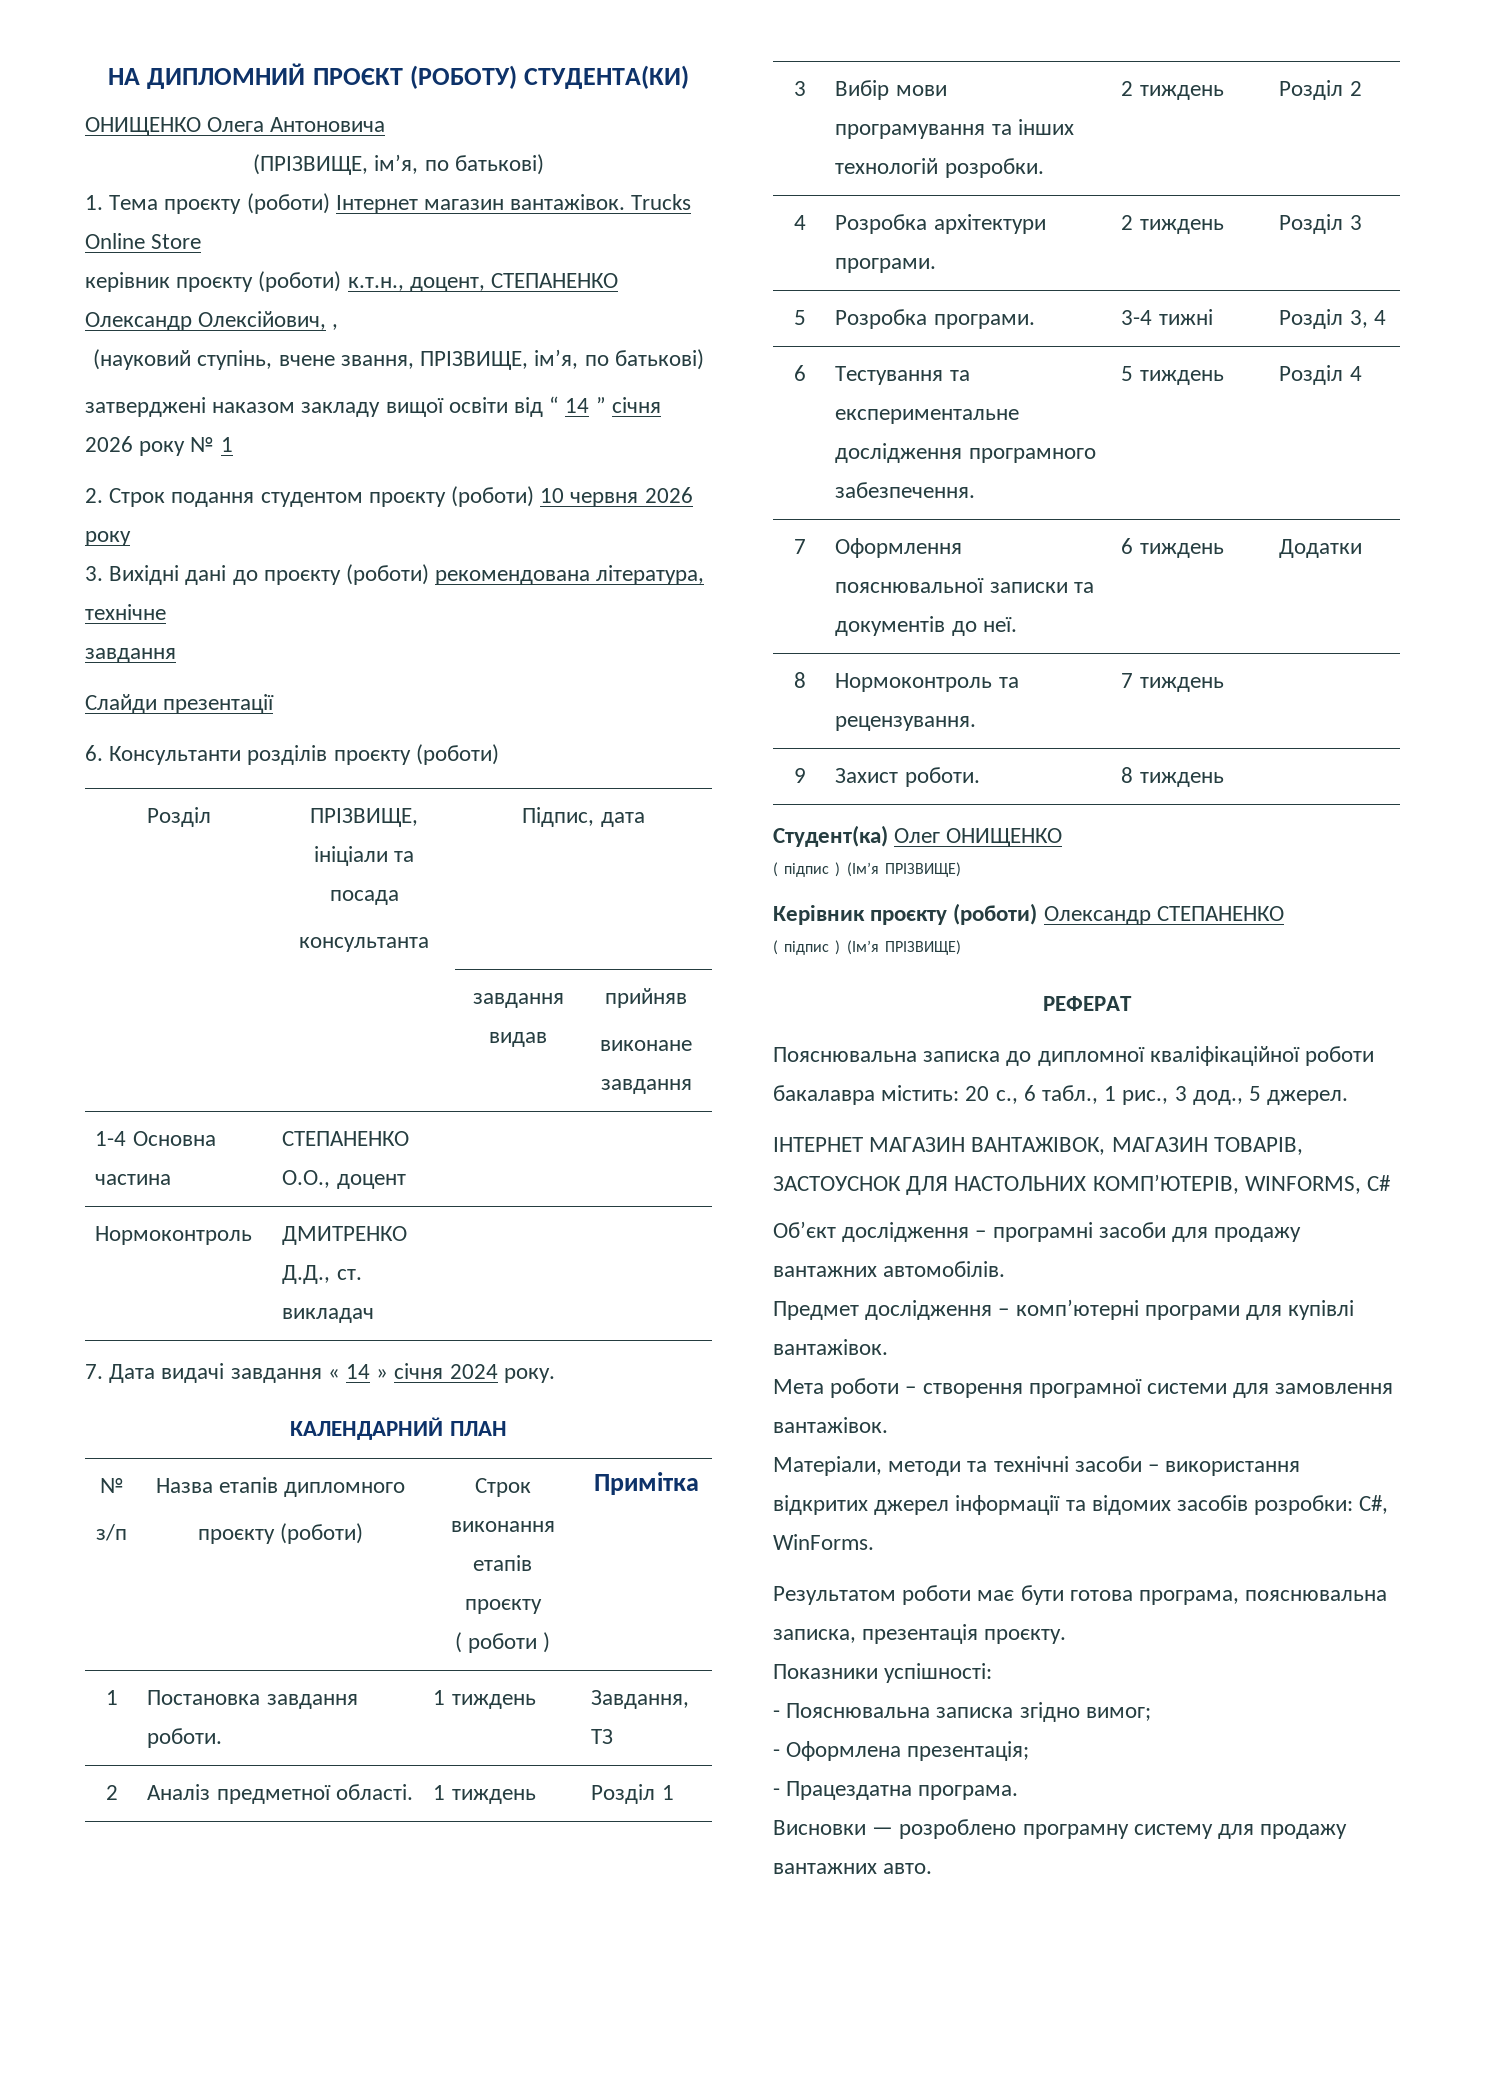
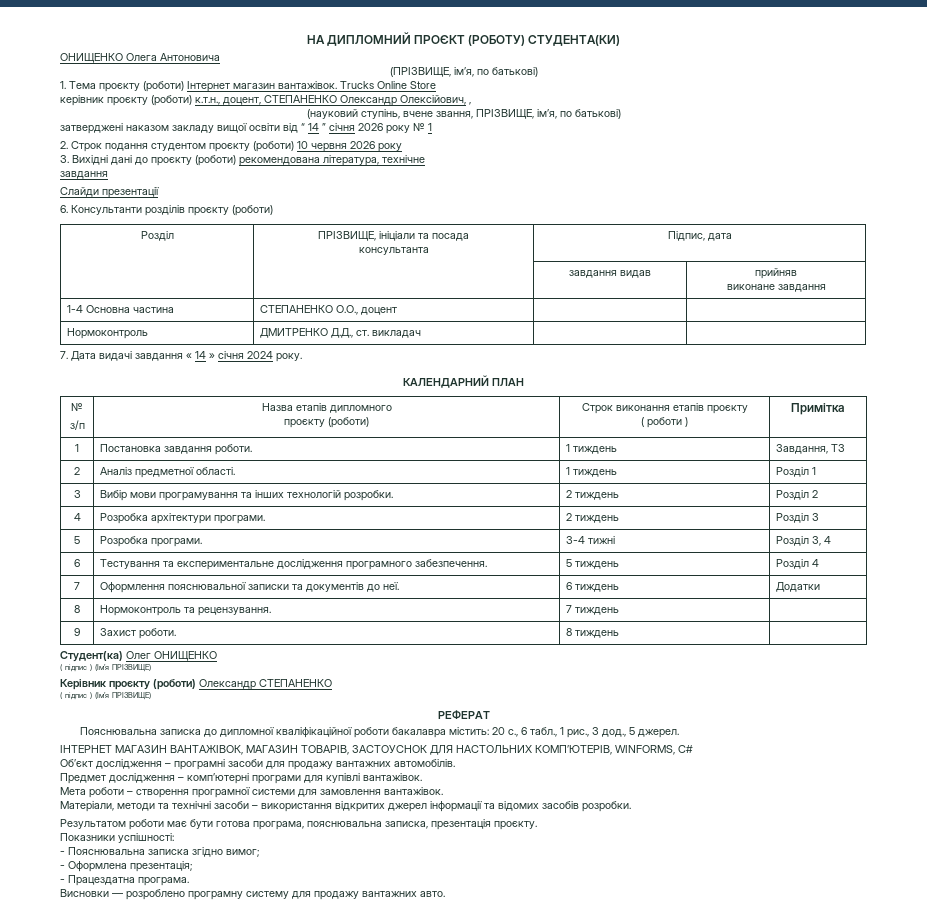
[1254,1495,1389,1515] [773,1534,874,1550] розробки: C#, WinForms. -> [582,801,631,812] розробки.

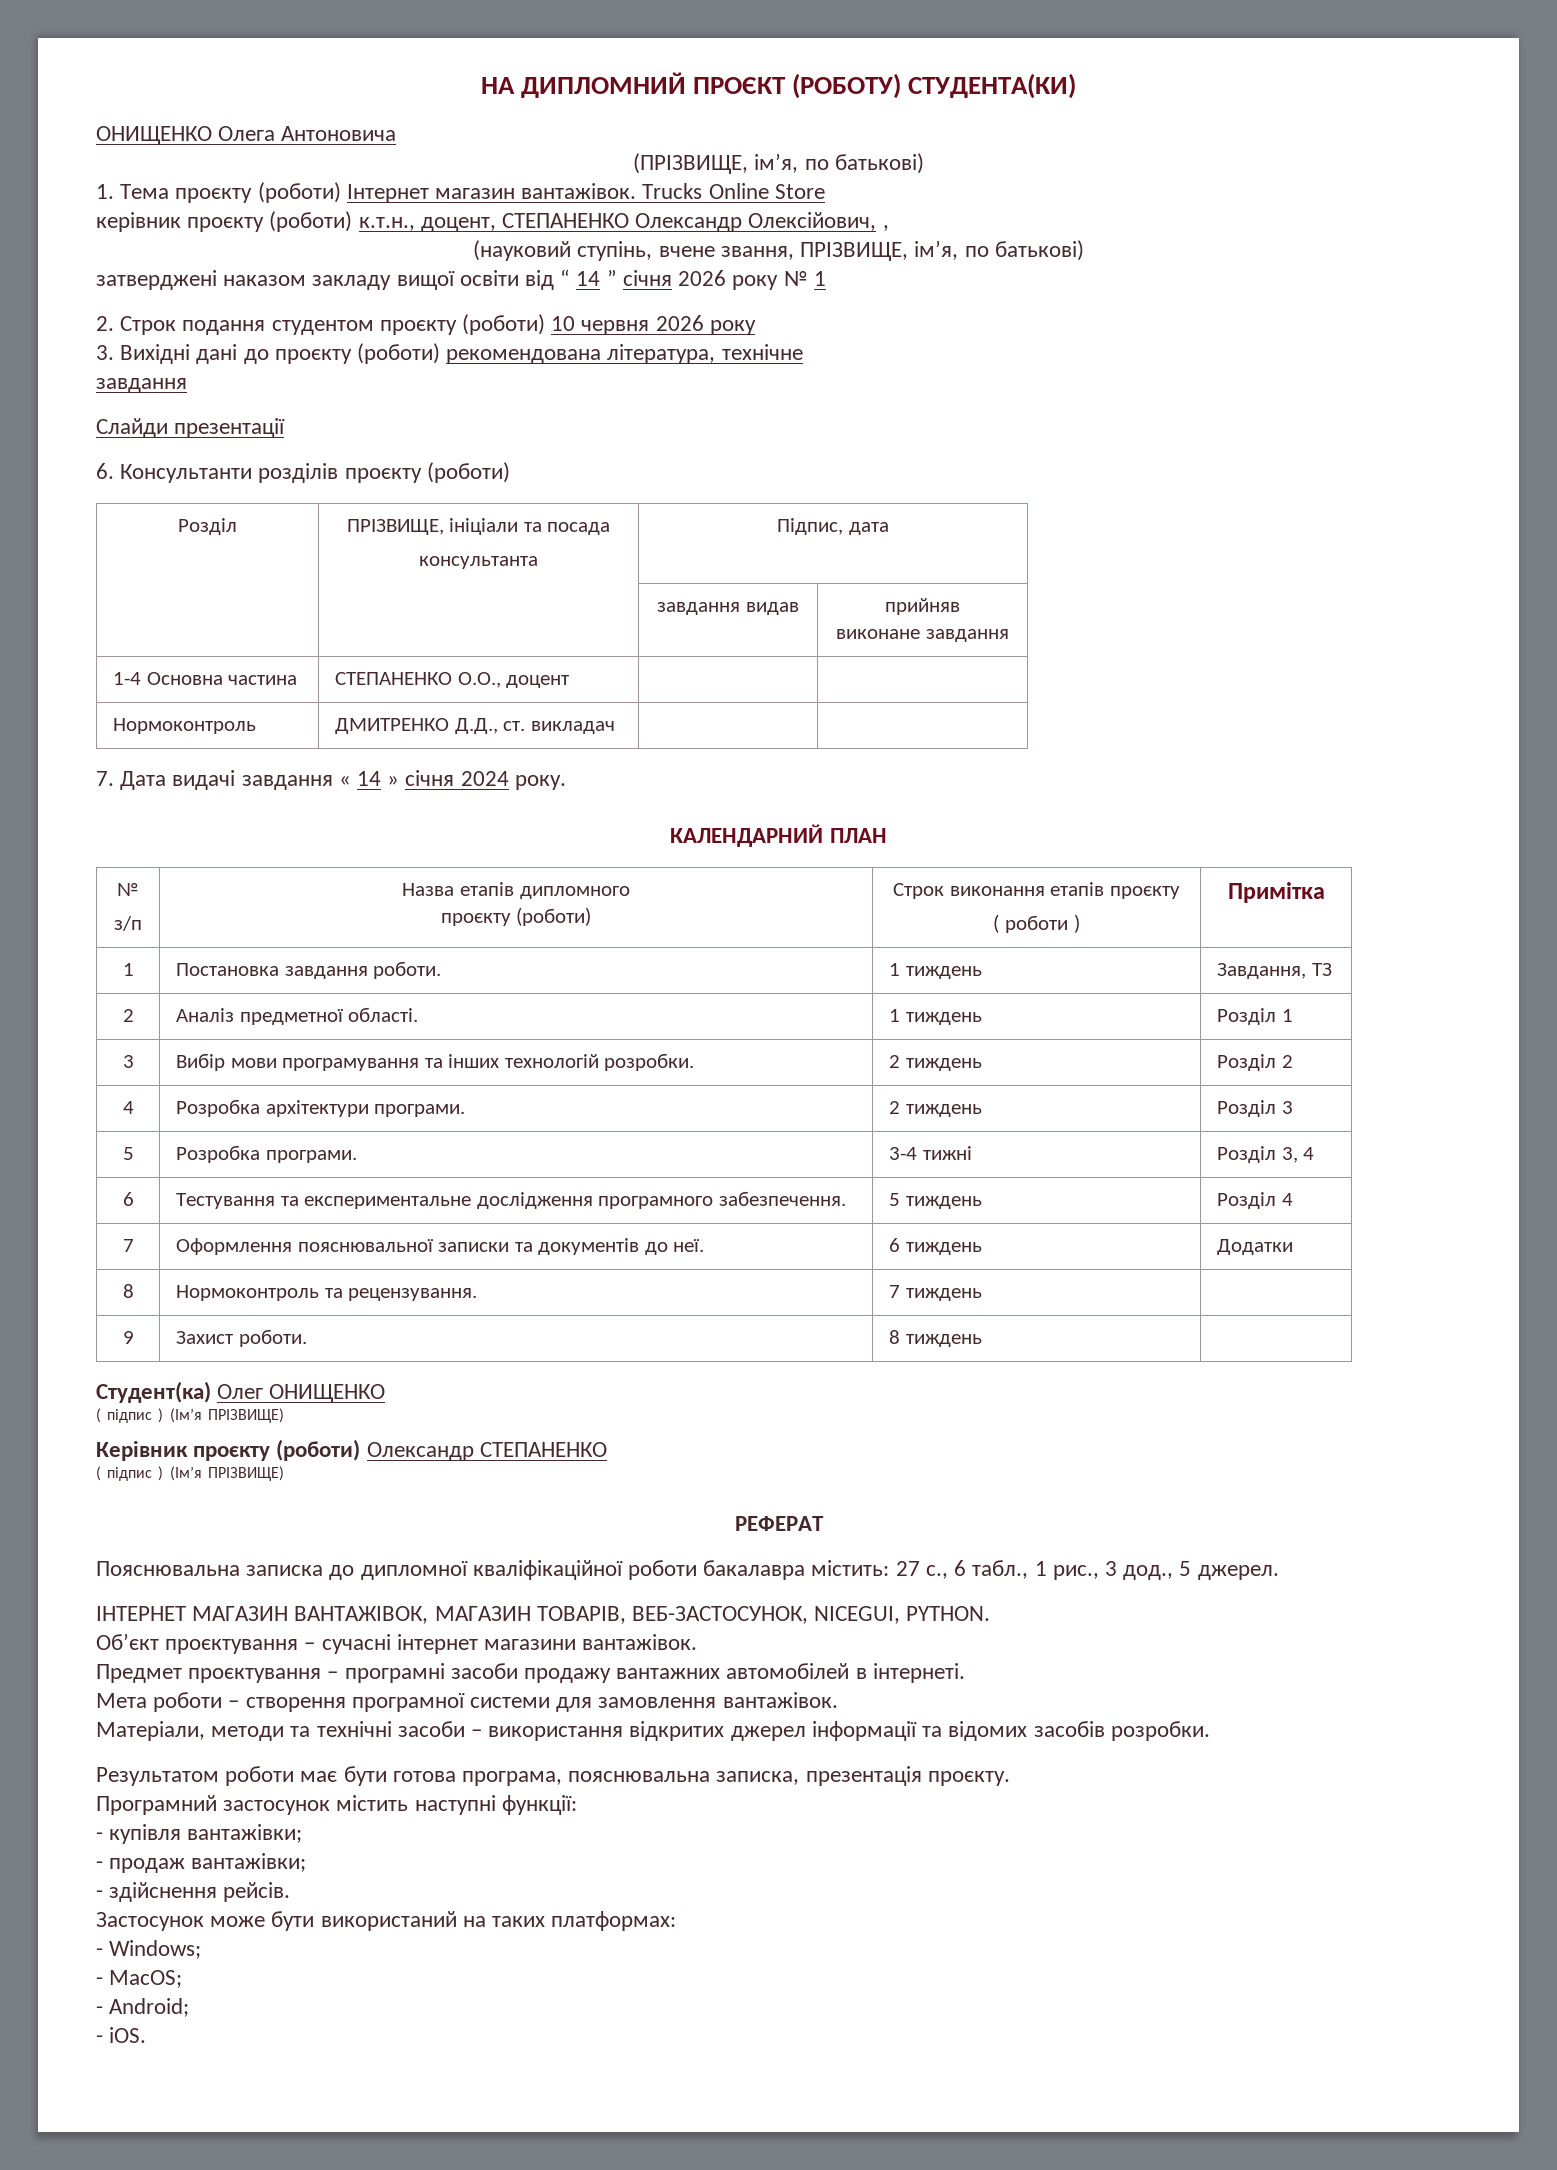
[492,727,506,735] 20 -> [895,1561,920,1576] 27
[352,745,693,755] [60,759,162,769] ЗАСТОУСНОК ДЛЯ НАСТОЛЬНИХ КОМП’ЮТЕРІВ, WINFORMS, C# // Об’єкт дослідження -> [632,1606,991,1624] [96,1633,698,1654] [96,1664,322,1683] ВЕБ-ЗАСТОСУНОК, NICEGUI, PYTHON. // Об’єкт проєктування – сучасні інтернет магазини вантажівок. // Предмет проєктування
[266,759,455,770] [60,773,422,784] для продажу вантажних автомобілів. // Предмет дослідження – комп’ютерні програми для купівлі вантажівок. -> [524,1663,965,1683] продажу вантажних автомобілей в інтернеті.
[60,833,174,843] [60,847,259,857] [60,861,192,872] [60,875,189,886] [60,889,445,900] Показники успішності: // - Пояснювальна записка згідно вимог; // - Оформлена презентація; // - Працездатна програма. // Висновки — розроблено програмну систему для продажу вантажних авто. -> [96,1795,577,1815] [96,1824,303,1844] [96,1853,307,1873] [96,1882,291,1902] [96,1911,677,1931] [96,1940,202,1959] [96,1970,183,1988] [96,1998,190,2017] [96,2027,147,2043] Програмний застосунок містить наступні функції: // - купівля вантажівки; // - продаж вантажівки; // - здійснення рейсів. // Застосунок може бути використаний на таких платформах: // - Windows; // - MacOS; // - Android; // - iOS.

